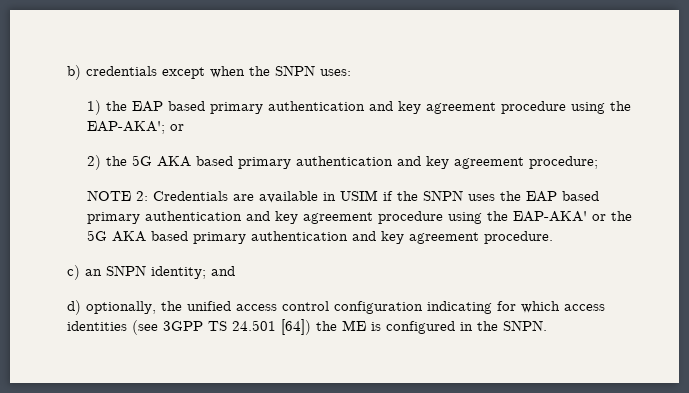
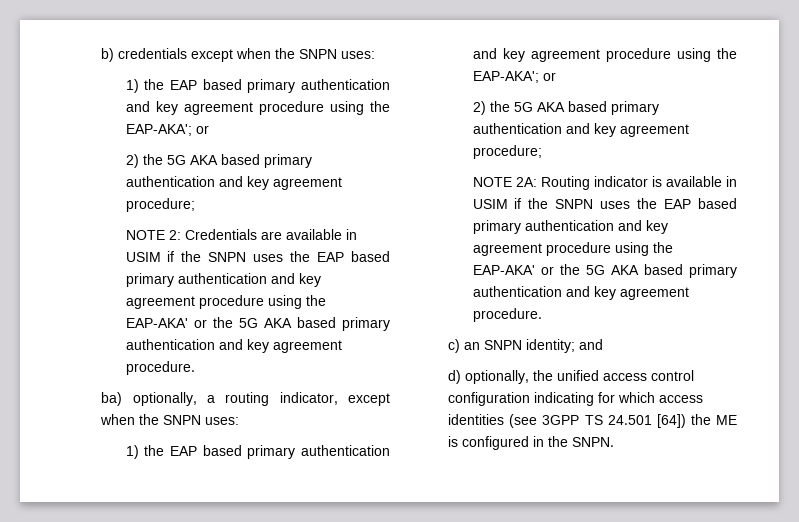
(553, 237) none -> [101,392,391,406] [100,414,240,425] [125,445,390,459] [472,48,737,62] [472,71,556,83] [472,101,659,115] [472,123,689,137] [472,145,542,159] [472,176,737,190] [472,198,737,209] [472,220,668,234] [472,242,673,256] [472,264,737,278] [472,286,689,300] [472,308,542,322] // ba) optionally, a routing indicator, except when the SNPN uses: // 1) the EAP based primary authentication and key agreement procedure using the EAP-AKA'; or // 2) the 5G AKA based primary authentication and key agreement procedure; // NOTE 2A: Routing indicator is available in USIM if the SNPN uses the EAP based primary authentication and key agreement procedure using the EAP-AKA' or the 5G AKA based primary authentication and key agreement procedure.

